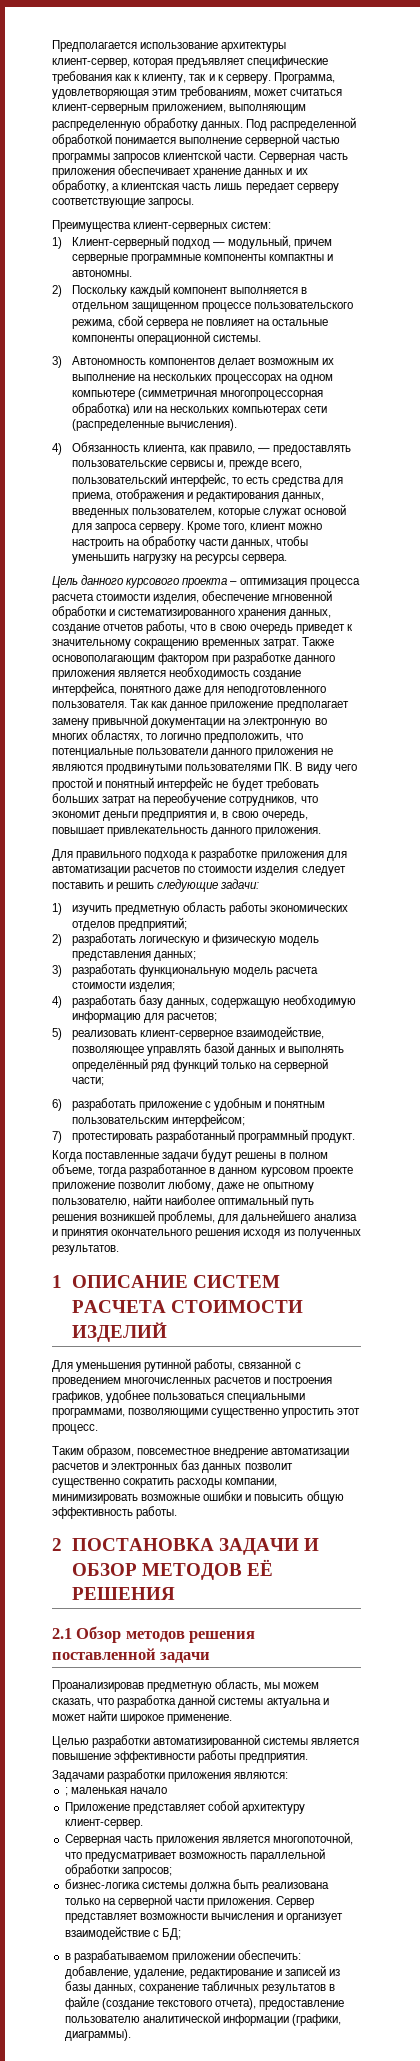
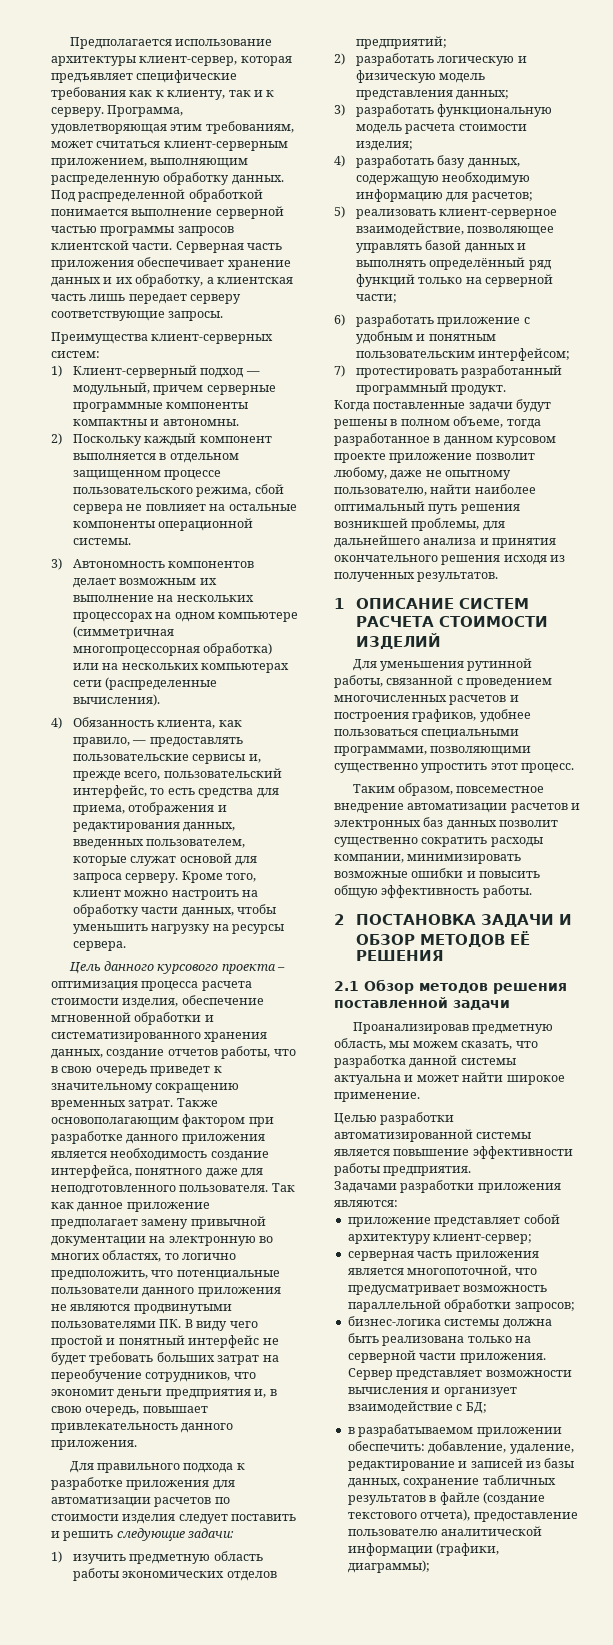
[64,1787,167,1796] [64,1802,130,1814] ; маленькая начало // Приложение -> [347,1217,431,1227] приложение
[64,1819,143,1829] [64,1834,121,1846] клиент-сервер. // Серверная -> [433,1234,533,1244] [347,1251,414,1261] клиент-сервер; // серверная
[64,2029,131,2041] диаграммы). -> [347,1560,430,1573] диаграммы);

